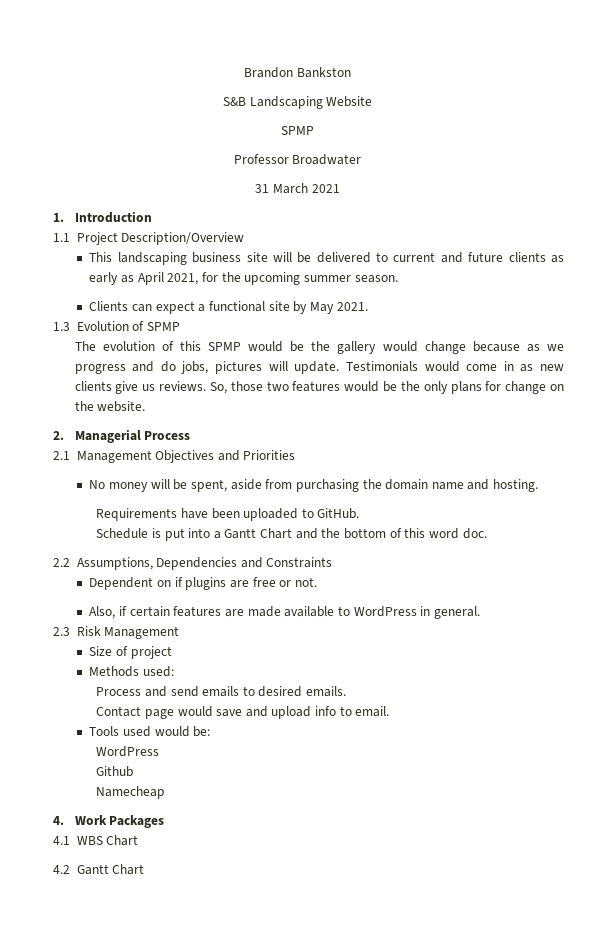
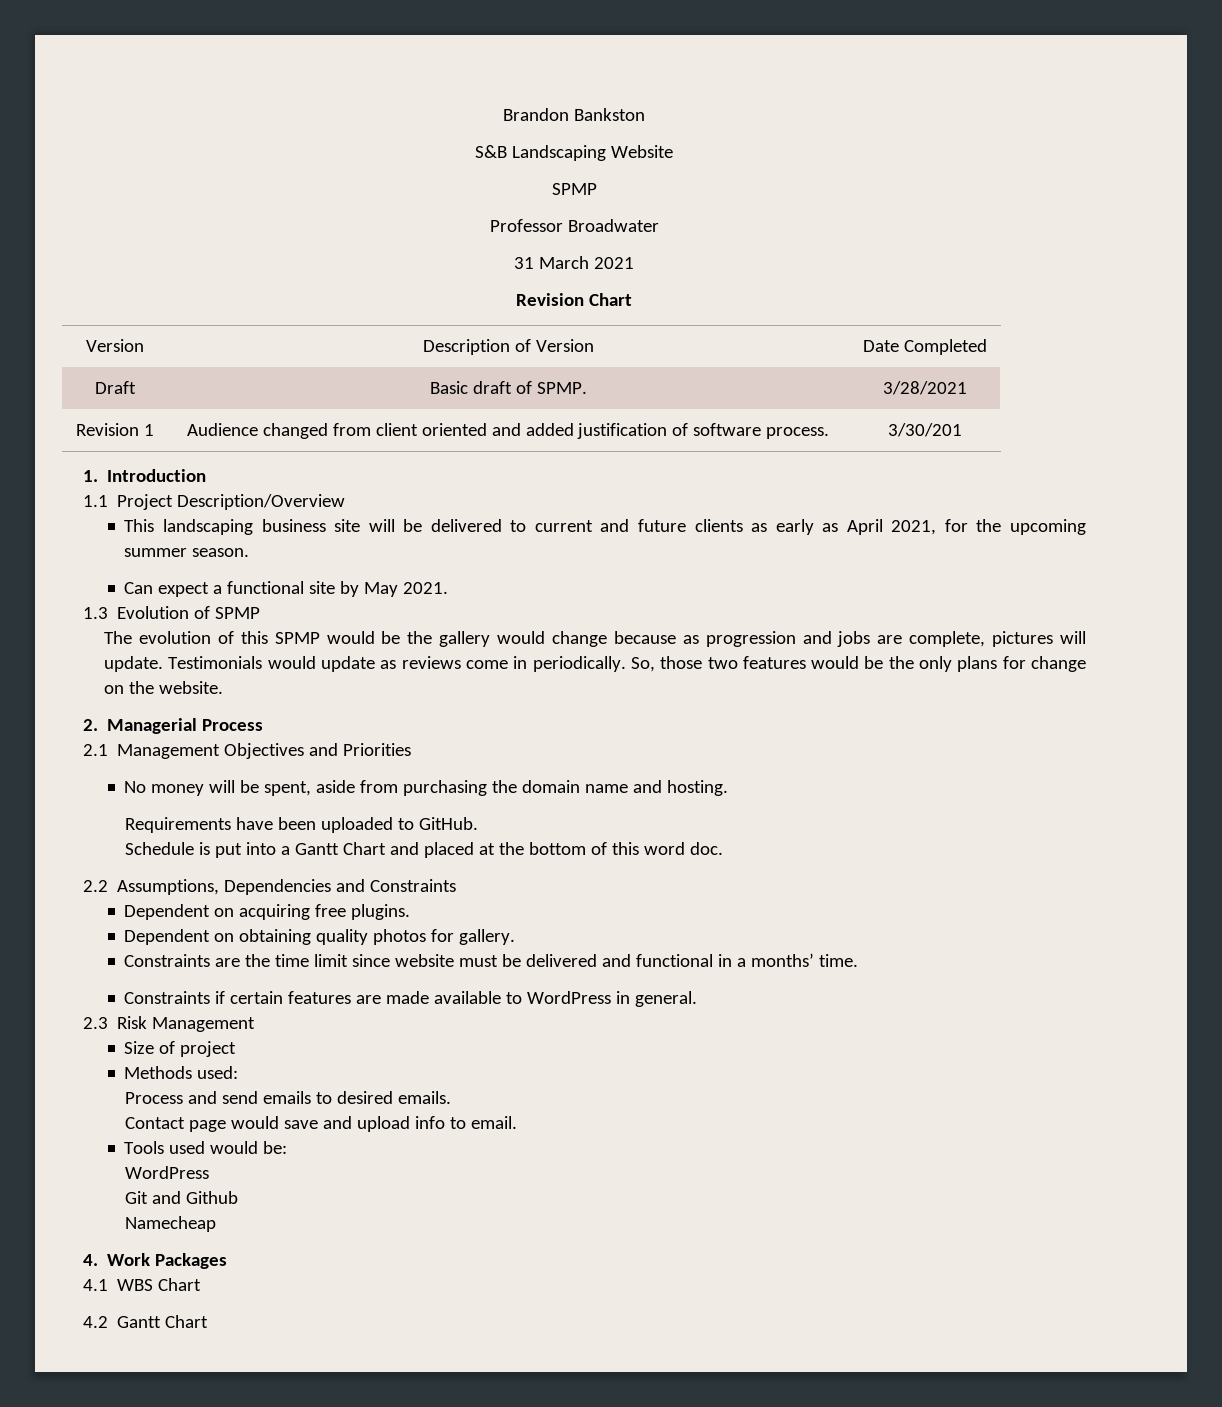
(340, 188) none -> [516,293,632,306] [85,339,144,352] [422,339,594,355] [863,339,987,355] [94,381,136,394] [429,381,587,394] [883,381,967,395] [75,423,154,436] [186,423,830,439] [888,423,962,437] // Revision Chart // Version | Description of Version | Date Completed // Draft | Basic draft of SPMP. | 3/28/2021 // Revision 1 | Audience changed from client oriented and added justification of software process. | 3/30/201
[89,301,152,312] Clients can -> [124,582,154,594] Can
[547,344,564,351] [74,361,209,374] we progress and do jobs, -> [705,631,986,647] progression and jobs are complete,
[466,361,564,372] [74,381,206,394] come in as new clients give us reviews. -> [321,656,626,672] update as reviews come in periodically.
(318, 533) none -> [424,842,496,858] placed at
[174,577,317,590] [89,606,116,619] if plugins are free or not. // Also, -> [239,904,411,920] [124,929,516,945] [124,953,859,967] [124,991,211,1004] acquiring free plugins. // Dependent on obtaining quality photos for gallery. // Constraints are the time limit since website must be delivered and functional in a months’ time. // Constraints
(160, 751) none -> [125,1191,182,1204] Git and

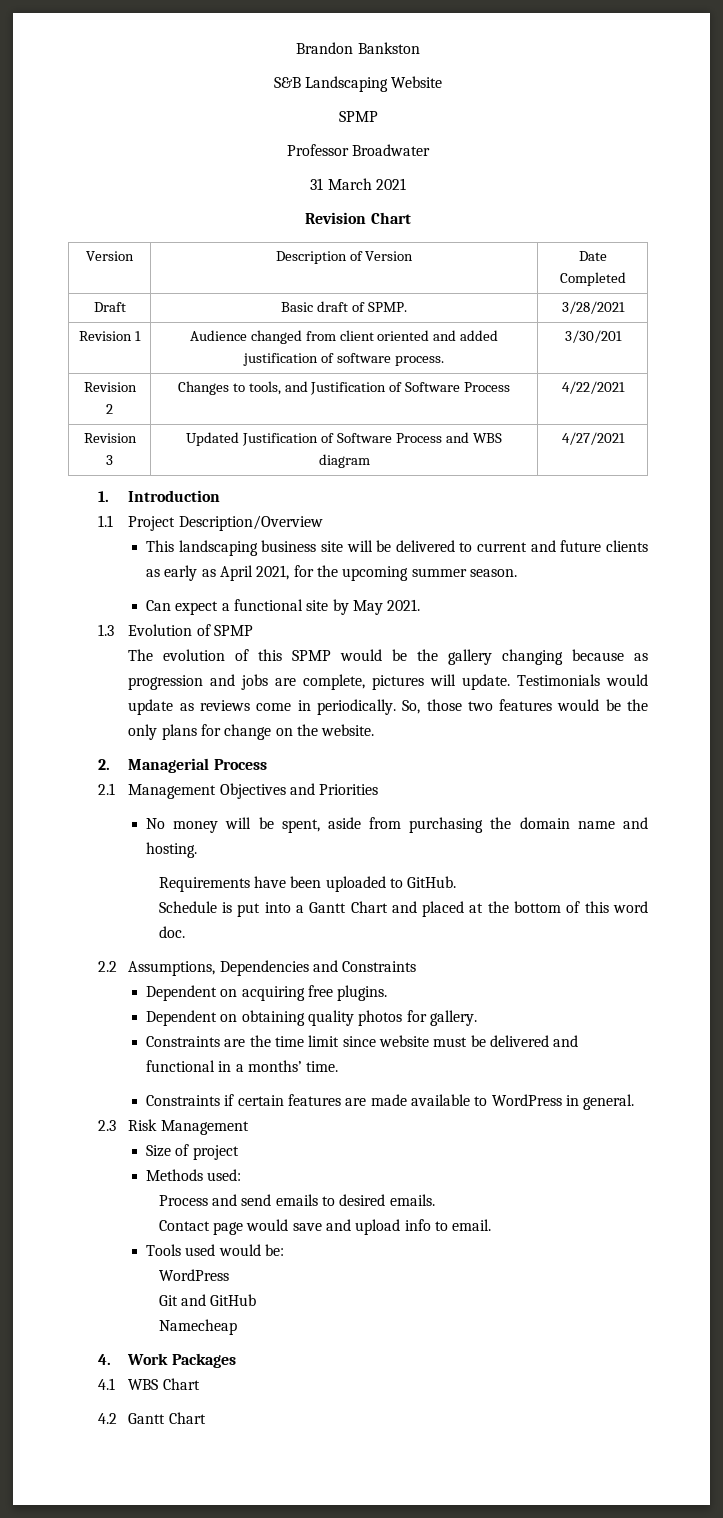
(962, 430) none -> [83,382,137,392] [106,404,113,414] [177,381,511,395] [561,381,625,394] [83,433,137,443] [106,455,113,465] [186,432,502,446] [318,454,370,468] [561,432,625,445] // Revision 2 | Changes to tools, and Justification of Software Process | 4/22/2021 // Revision 3 | Updated Justification of Software Process and WBS diagram | 4/27/2021
[497,631,608,647] would change -> [502,649,564,665] changing
[186,1191,239,1204] Github -> [210,1294,257,1306] GitHub

